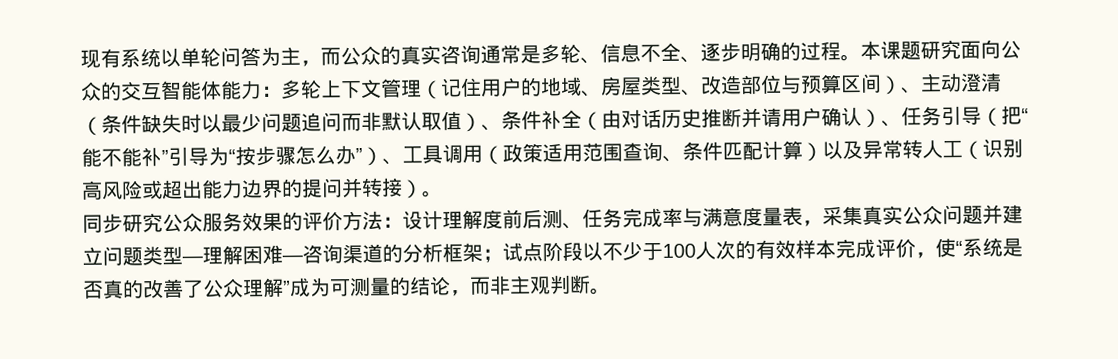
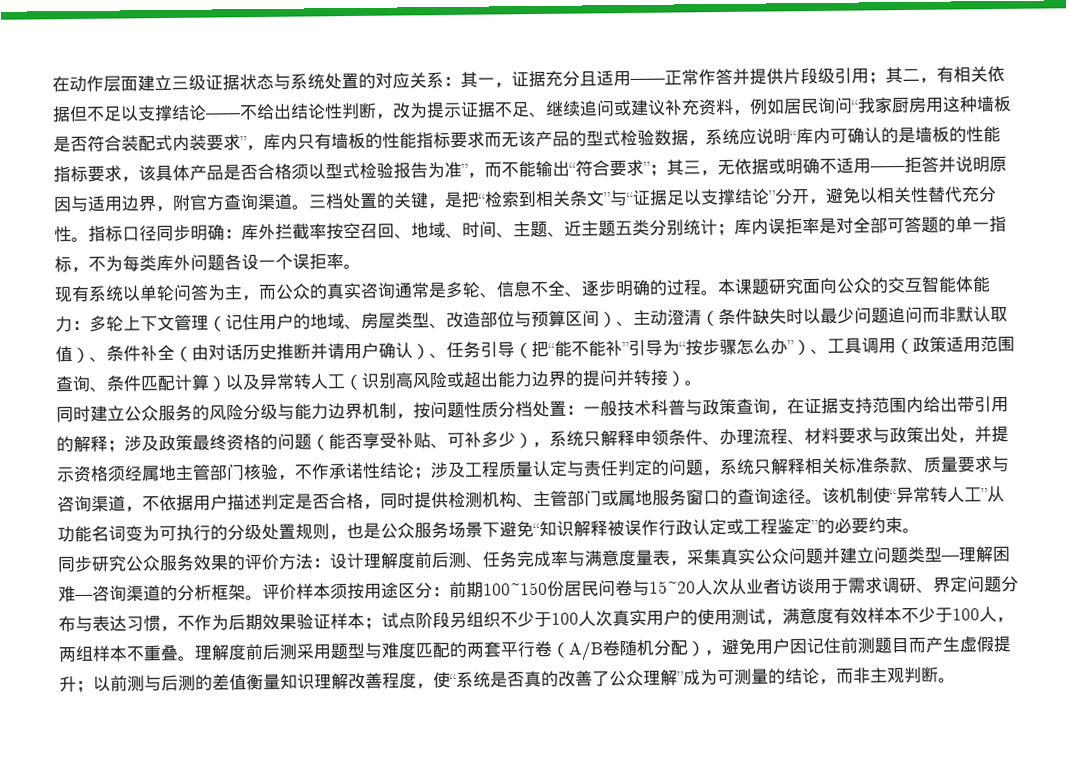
(80, 59) none -> [52,65,1005,93] [52,95,1012,123] [53,125,1001,153] [53,155,1007,183] [53,186,997,213] [54,215,1007,243] [54,253,361,274] 在动作层面建立三级证据状态与系统处置的对应关系：其一，证据充分且适用——正常作答并提供片段级引用；其二，有相关依据但不足以支撑结论——不给出结论性判断，改为提示证据不足、继续追问或建议补充资料，例如居民询问“我家厨房用这种墙板是否符合装配式内装要求”，库内只有墙板的性能指标要求而无该产品的型式检验数据，系统应说明“库内可确认的是墙板的性能指标要求，该具体产品是否合格须以型式检验报告为准”，而不能输出“符合要求”；其三，无依据或明确不适用——拒答并说明原因与适用边界，附官方查询渠道。三档处置的关键，是把“检索到相关条文”与“证据足以支撑结论”分开，避免以相关性替代充分性。指标口径同步明确：库外拦截率按空召回、地域、时间、主题、近主题五类分别统计；库内误拒率是对全部可答题的单一指标，不为每类库外问题各设一个误拒率。 //
(443, 194) none -> [56,396,1009,423] [56,425,1009,453] [56,455,1009,483] [57,485,1005,513] [57,517,920,543] // 同时建立公众服务的风险分级与能力边界机制，按问题性质分档处置：一般技术科普与政策查询，在证据支持范围内给出带引用的解释；涉及政策最终资格的问题（能否享受补贴、可补多少），系统只解释申领条件、办理流程、材料要求与政策出处，并提示资格须经属地主管部门核验，不作承诺性结论；涉及工程质量认定与责任判定的问题，系统只解释相关标准条款、质量要求与咨询渠道，不依据用户描述判定是否合格，同时提供检测机构、主管部门或属地服务窗口的查询途径。该机制使“异常转人工”从功能名词变为可执行的分级处置规则，也是公众服务场景下避免“知识解释被误作行政认定或工程鉴定”的必要约束。
(483, 252) none -> [245,575,1019,601] [58,612,365,633] 。评价样本须按用途区分：前期100~150份居民问卷与15~20人次从业者访谈用于需求调研、界定问题分布与表达习惯，不作为后期效果验证样本
[582,241,603,261] 以 -> [449,611,501,628] 另组织
[735,238,916,260] 的有效样本完成评价 -> [612,606,1014,627] [58,635,1011,663] [59,672,417,694] 真实用户的使用测试，满意度有效样本不少于100人，两组样本不重叠。理解度前后测采用题型与难度匹配的两套平行卷（A/B卷随机分配），避免用户因记住前测题目而产生虚假提升；以前测与后测的差值衡量知识理解改善程度

